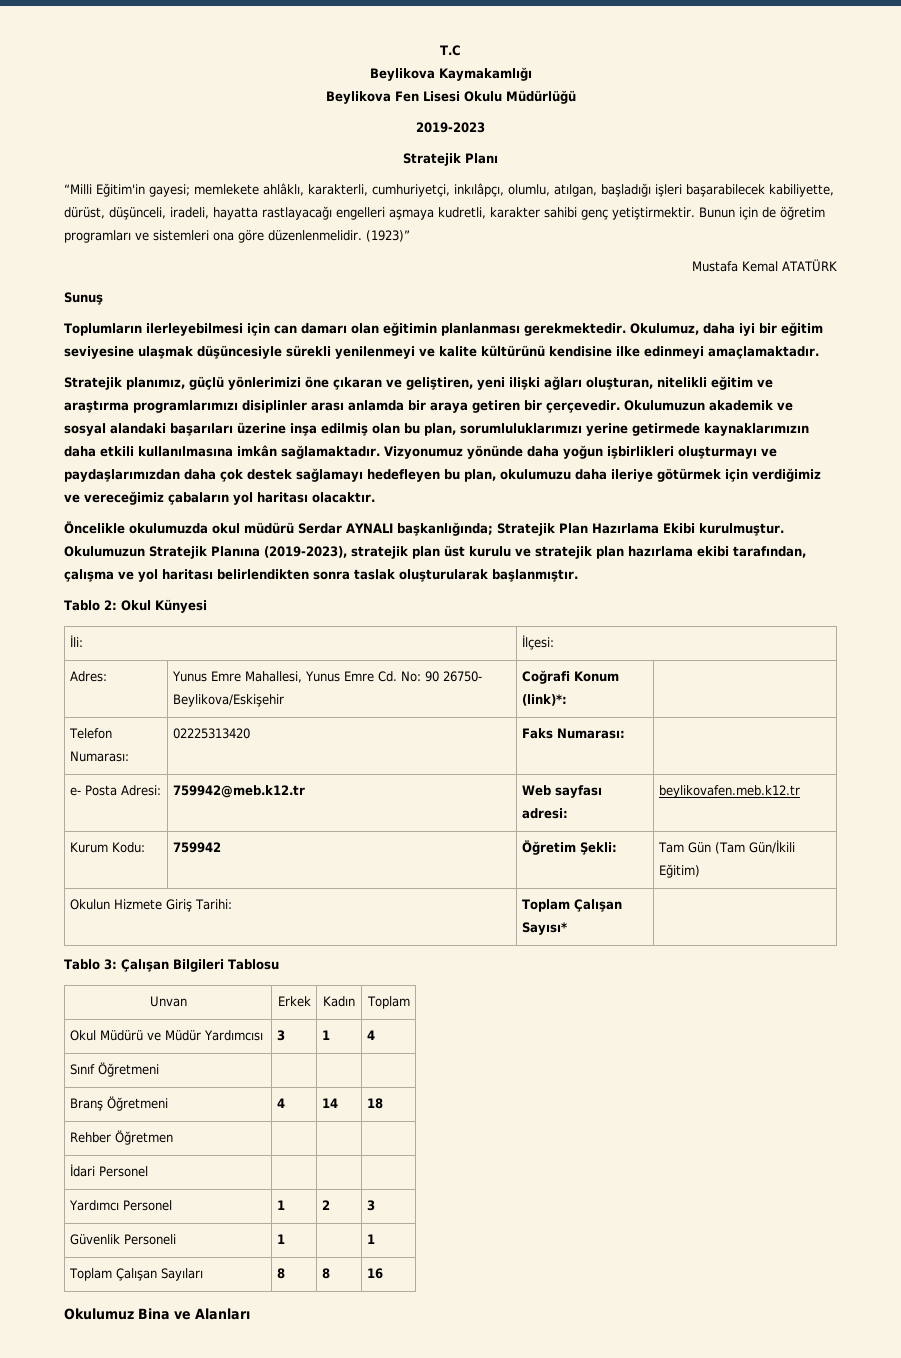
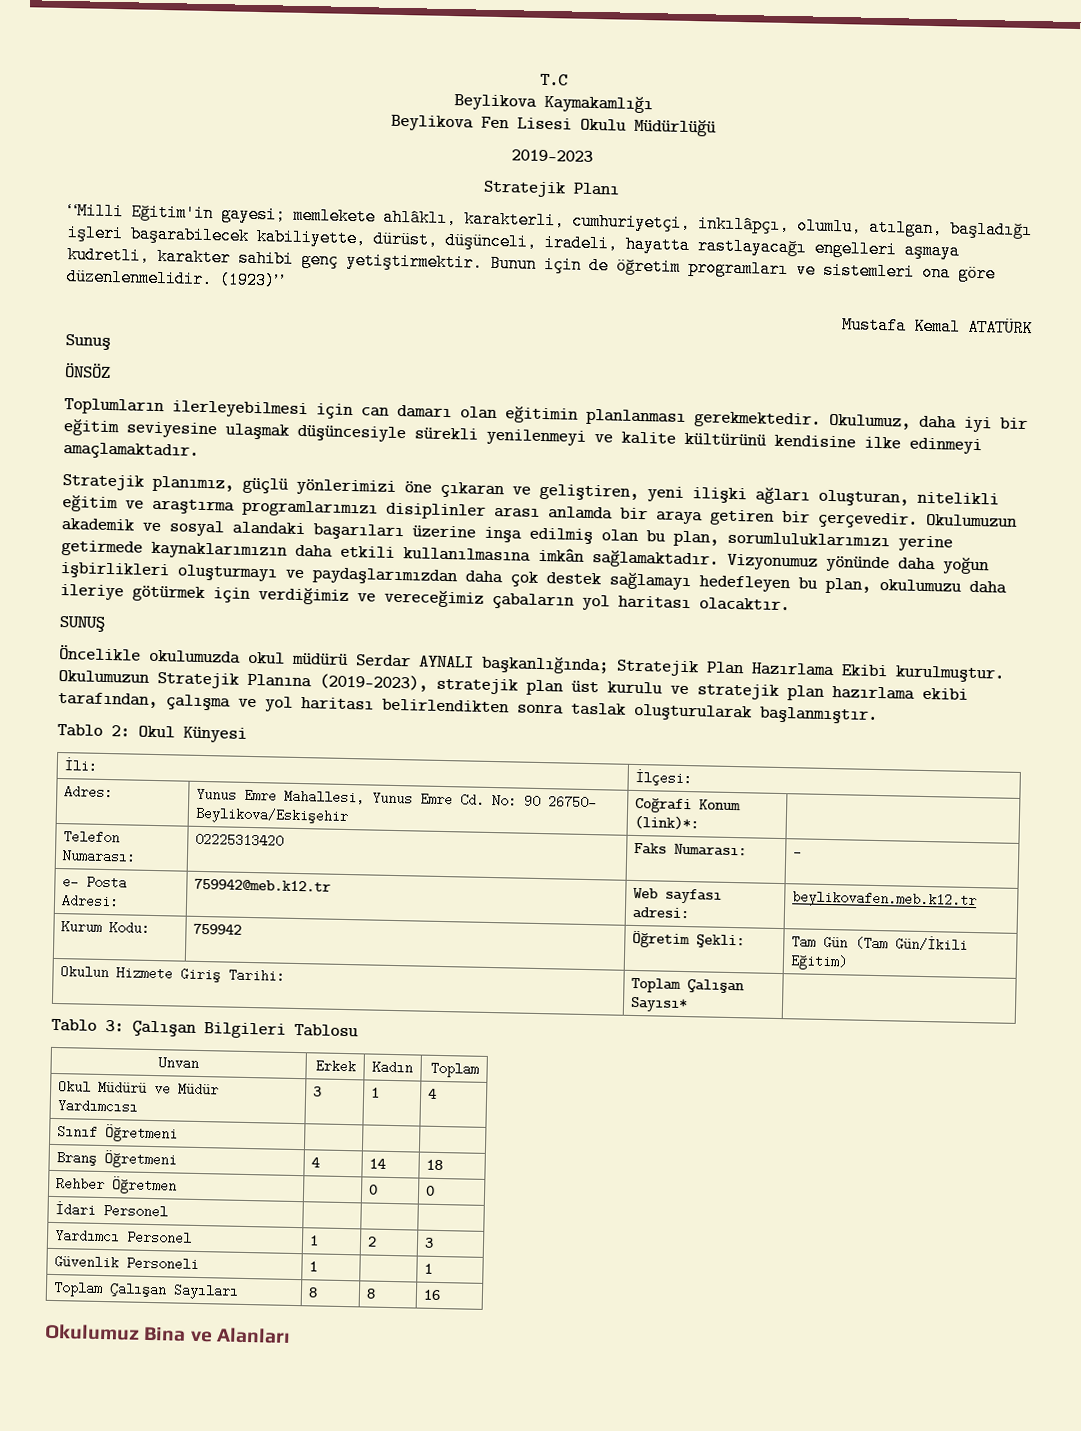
(103, 298) none -> [64,363,111,378] // ÖNSÖZ
(375, 497) none -> [59,615,105,632] // SUNUŞ
(625, 733) none -> [793,845,803,859] -
(173, 1137) | -> [369,1184,379,1195] [426,1185,436,1196] 0 | 0

